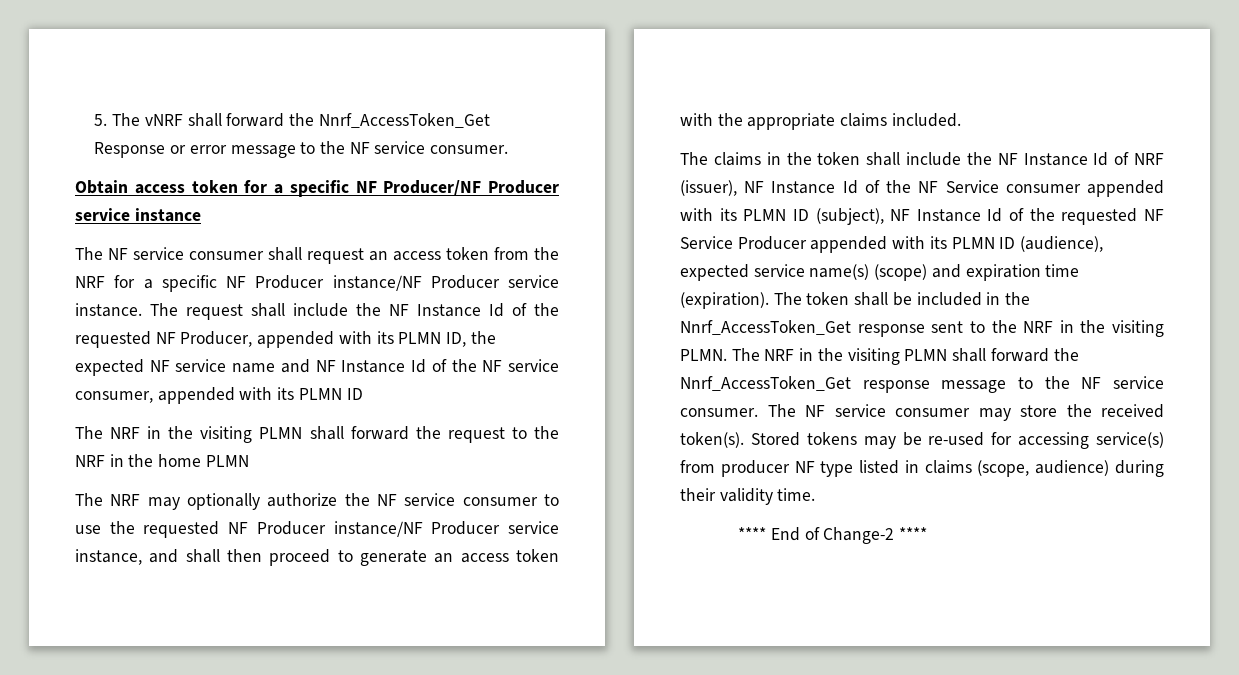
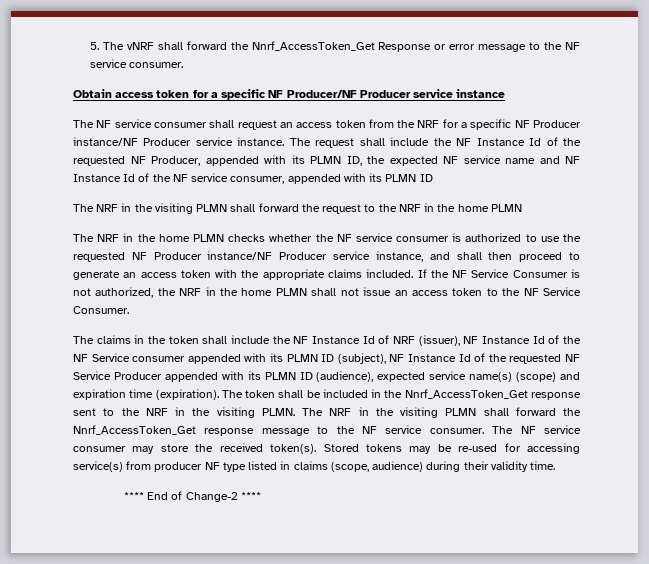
[147,493,338,510] may optionally authorize -> [123,233,313,242] in the home PLMN checks whether
(538, 501) none -> [452,233,522,242] is authorized
(961, 120) none -> [417,269,580,278] [73,287,582,298] [73,306,129,314] If the NF Service Consumer is not authorized, the NRF in the home PLMN shall not issue an access token to the NF Service Consumer.

